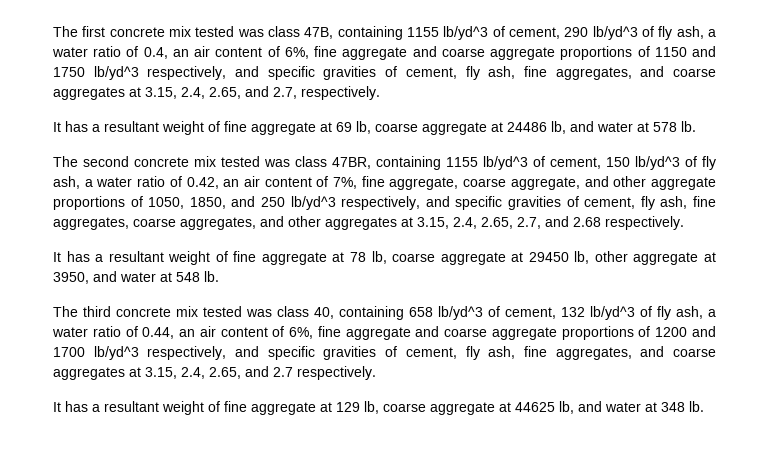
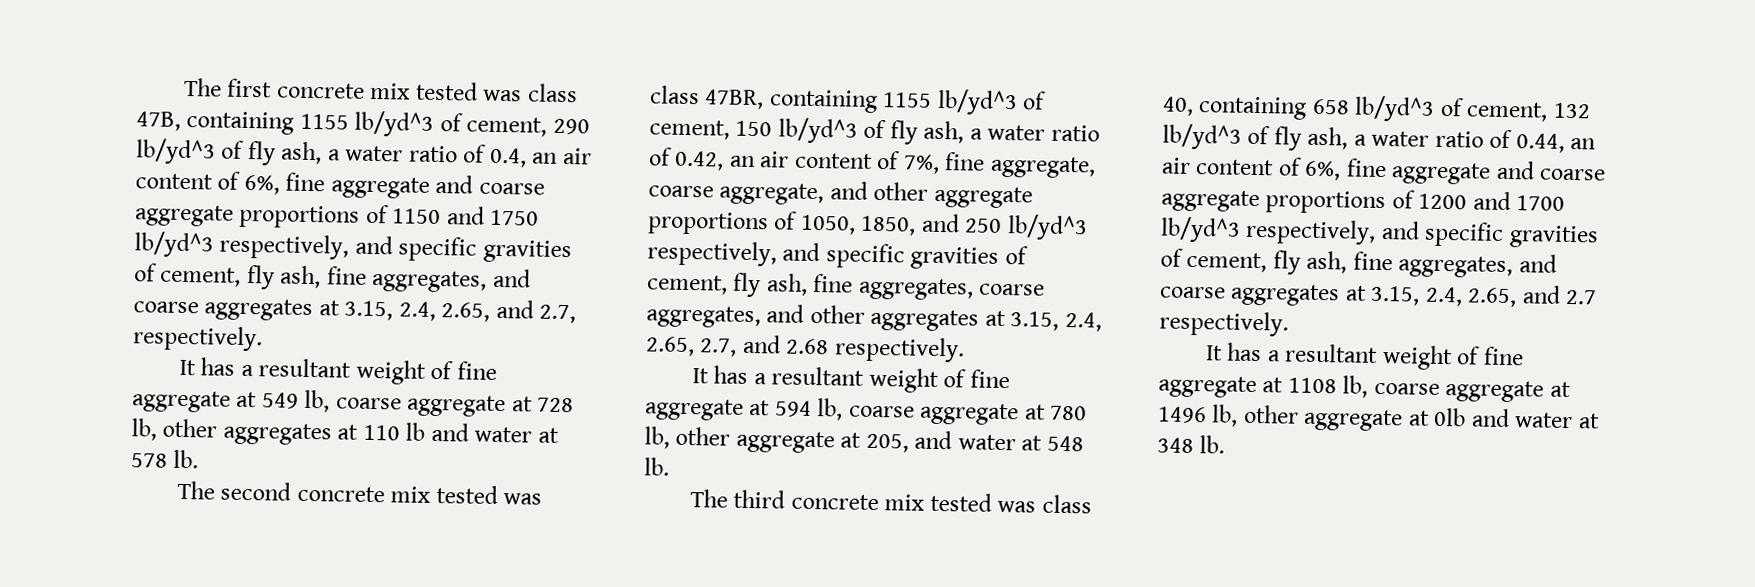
[336,121,566,135] 69 lb, coarse aggregate at 24486 lb, -> [261,389,575,418] [131,418,426,446] 549 lb, coarse aggregate at 728 lb, other aggregates at 110 lb
[349,251,716,265] [53,272,89,284] 78 lb, coarse aggregate at 29450 lb, other aggregate at 3950, -> [774,398,1088,426] [644,426,909,454] 594 lb, coarse aggregate at 780 lb, other aggregate at 205,
[336,401,574,415] 129 lb, coarse aggregate at 44625 lb, -> [1287,375,1571,403] [1157,404,1467,432] 1108 lb, coarse aggregate at 1496 lb, other aggregate at 0lb

